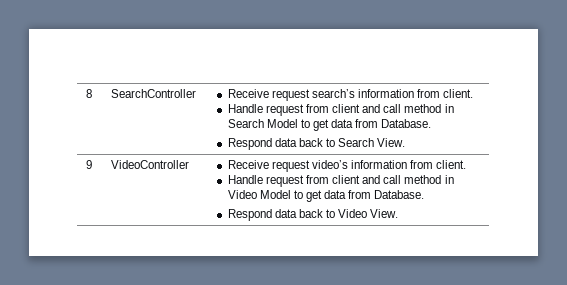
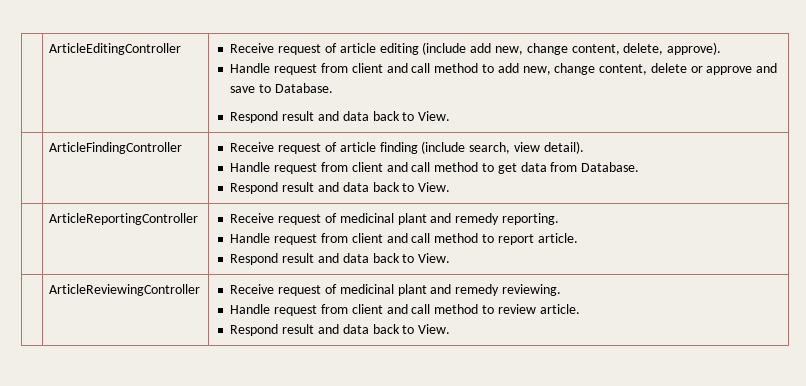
[86,89,93,98] [111,89,197,98] [227,89,474,101] [227,104,454,116] [227,119,432,131] [227,138,406,150] [86,160,93,169] [111,160,190,169] [227,160,467,172] [227,175,454,187] [227,190,425,202] [227,209,399,221] 8 | SearchController | Receive request search’s information from client. // Handle request from client and call method in Search Model to get data from Database. // Respond data back to Search View. // 9 | VideoController | Receive request video’s information from client. // Handle request from client and call method in Video Model to get data from Database. // Respond data back to Video View. -> [49,43,182,55] [230,42,722,55] [230,63,778,75] [230,83,334,93] [230,111,451,123] [49,142,183,154] [230,141,584,154] [230,162,640,174] [230,182,451,194] [49,213,199,225] [230,213,559,225] [230,233,578,245] [230,253,451,265] [49,284,201,296] [230,284,561,296] [230,304,580,316] [230,324,451,336] | ArticleEditingController | Receive request of article editing (include add new, change content, delete, approve). // Handle request from client and call method to add new, change content, delete or approve and save to Database. // Respond result and data back to View. // | ArticleFindingController | Receive request of article finding (include search, view detail). // Handle request from client and call method to get data from Database. // Respond result and data back to View. // | ArticleReportingController | Receive request of medicinal plant and remedy reporting. // Handle request from client and call method to report article. // Respond result and data back to View. // | ArticleReviewingController | Receive request of medicinal plant and remedy reviewing. // Handle request from client and call method to review article. // Respond result and data back to View.

